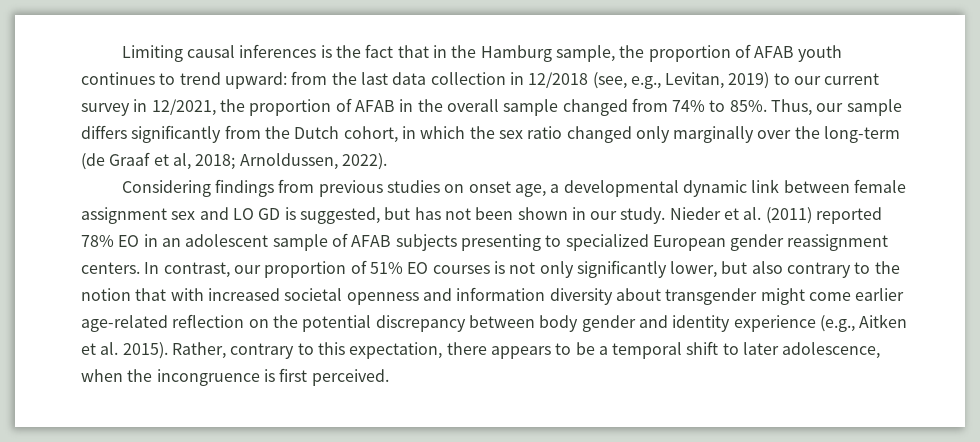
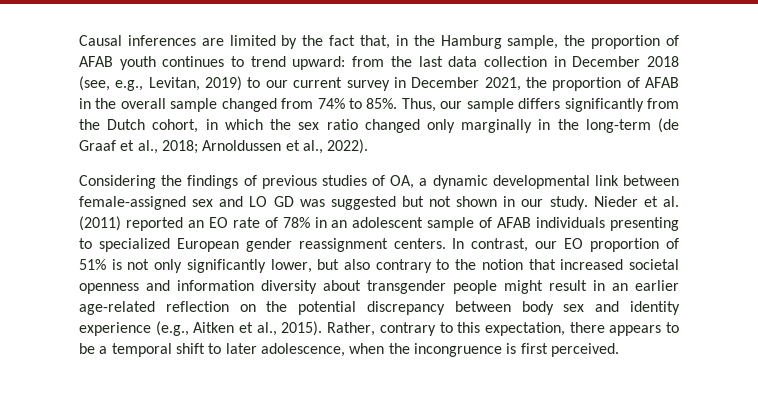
[121,44,332,62] Limiting causal inferences is -> [79,35,298,49] Causal inferences are limited by
[397,45,429,58] that -> [360,35,390,49] that,
[528,72,589,88] 12/2018 -> [572,56,679,67] December 2018
[151,99,216,116] 12/2021, -> [411,77,521,91] December 2021,
[757,130,792,139] over -> [538,119,551,130] in
[172,153,387,170] [121,179,906,197] [81,207,514,224] al, 2018; Arnoldussen, 2022). // Considering findings from previous studies on onset age, a developmental dynamic link between female assignment sex and LO GD is suggested, but has not been -> [137,139,369,154] [79,175,679,189] [79,196,452,210] al., 2018; Arnoldussen et al., 2022). // Considering the findings of previous studies of OA, a dynamic developmental link between female-assigned sex and LO GD was suggested but not
[81,235,140,247] 78% EO -> [187,217,310,228] an EO rate of 78%
[395,234,457,251] subjects -> [536,217,606,228] individuals
(261, 269) none -> [564,238,584,249] EO
[407,262,490,274] EO courses -> (106, 264) none
[170,288,204,301] with -> (556, 264) none
[760,288,851,305] might come -> [453,280,628,294] people might result in an
[581,315,636,332] gender -> [563,304,585,312] sex
[100,342,119,355] al. -> [256,322,277,336] al.,

